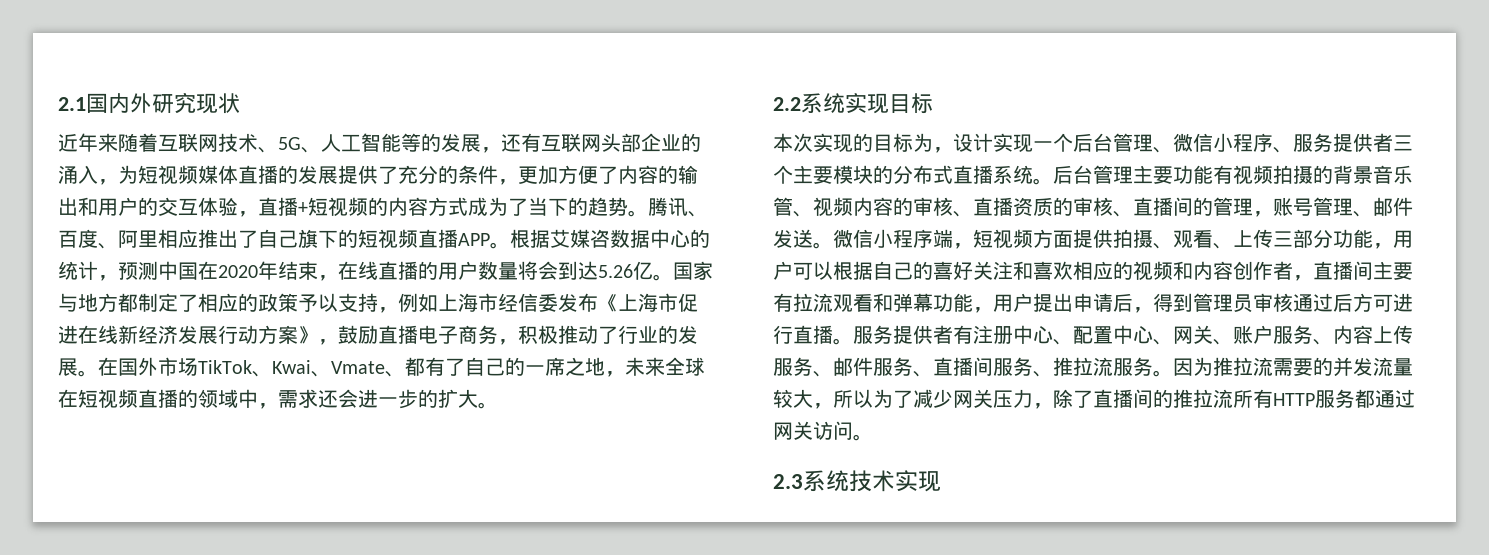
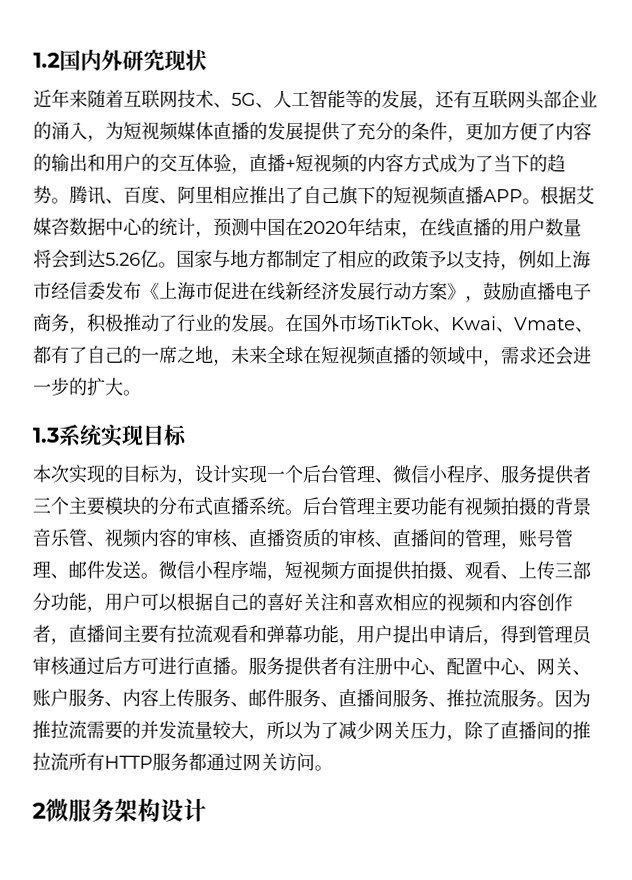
[58,97,86,111] 2.1 -> [33,52,60,68] 1.2
[773,97,801,111] 2.2 -> [32,427,60,443] 1.3
[773,470,941,492] 2.3系统技术实现 -> [32,798,207,822] 2微服务架构设计

